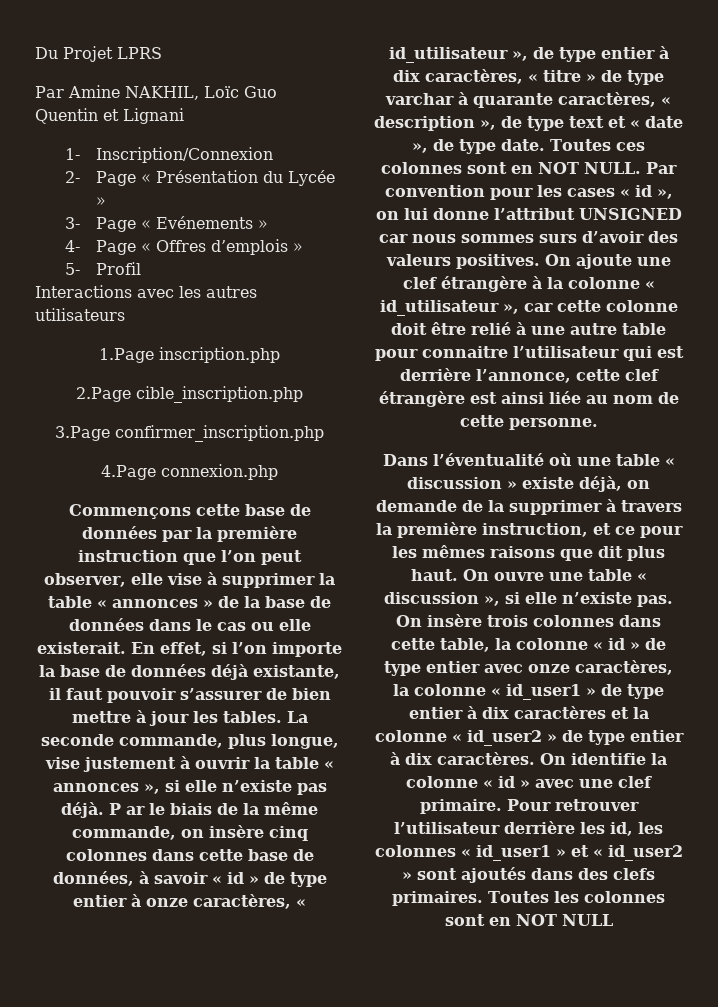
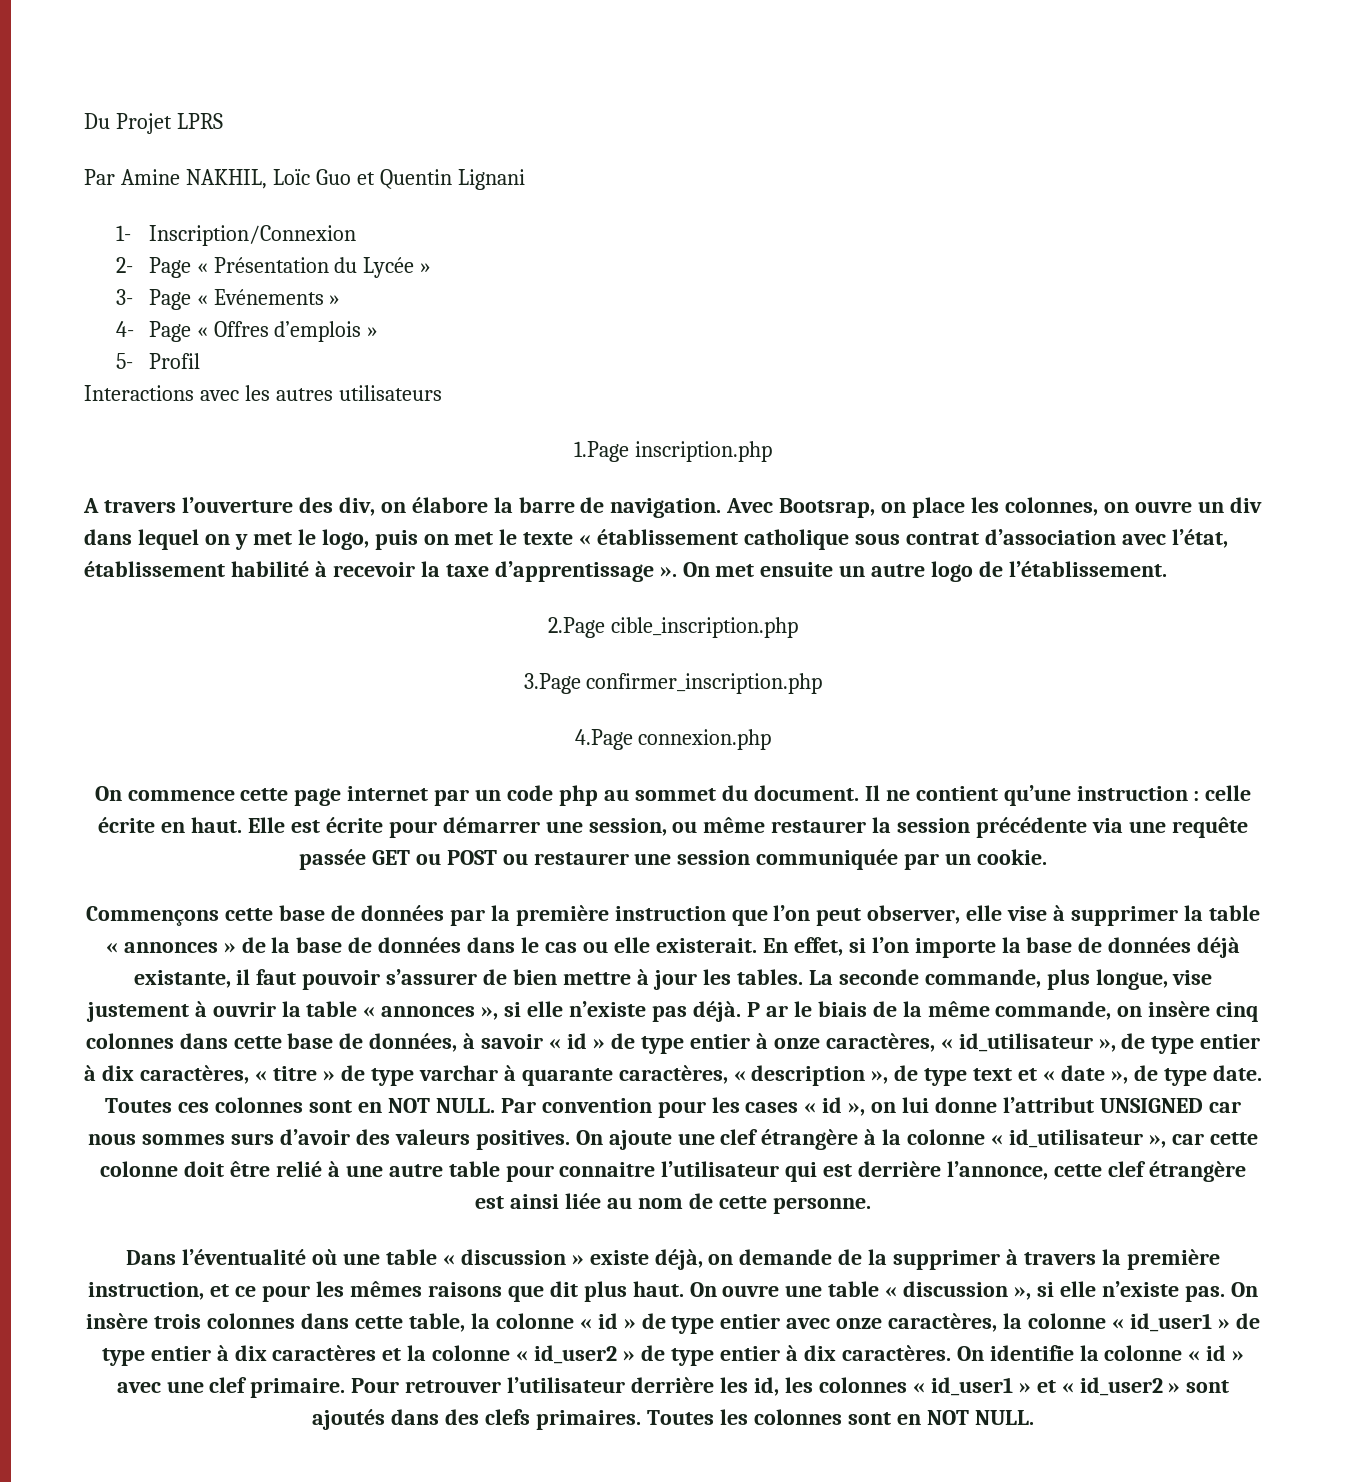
[35,108,119,124] Quentin et -> [356,169,452,189] et Quentin
(280, 355) none -> [83,497,1262,518] [84,529,1228,550] [84,561,1168,582] // A travers l’ouverture des div, on élabore la barre de navigation. Avec Bootsrap, on place les colonnes, on ouvre un div dans lequel on y met le logo, puis on met le texte « établissement catholique sous contrat d’association avec l’état, établissement habilité à recevoir la taxe d’apprentissage ». On met ensuite un autre logo de l’établissement.
(278, 472) none -> [94,785,1252,806] [98,817,1248,838] [298,849,1048,870] // On commence cette page internet par un code php au sommet du document. Il ne contient qu’une instruction : celle écrite en haut. Elle est écrite pour démarrer une session, ou même restaurer la session précédente via une requête passée GET ou POST ou restaurer une session communiquée par un cookie.
[561,914,613,926] NULL -> [974,1410,1034,1425] NULL.

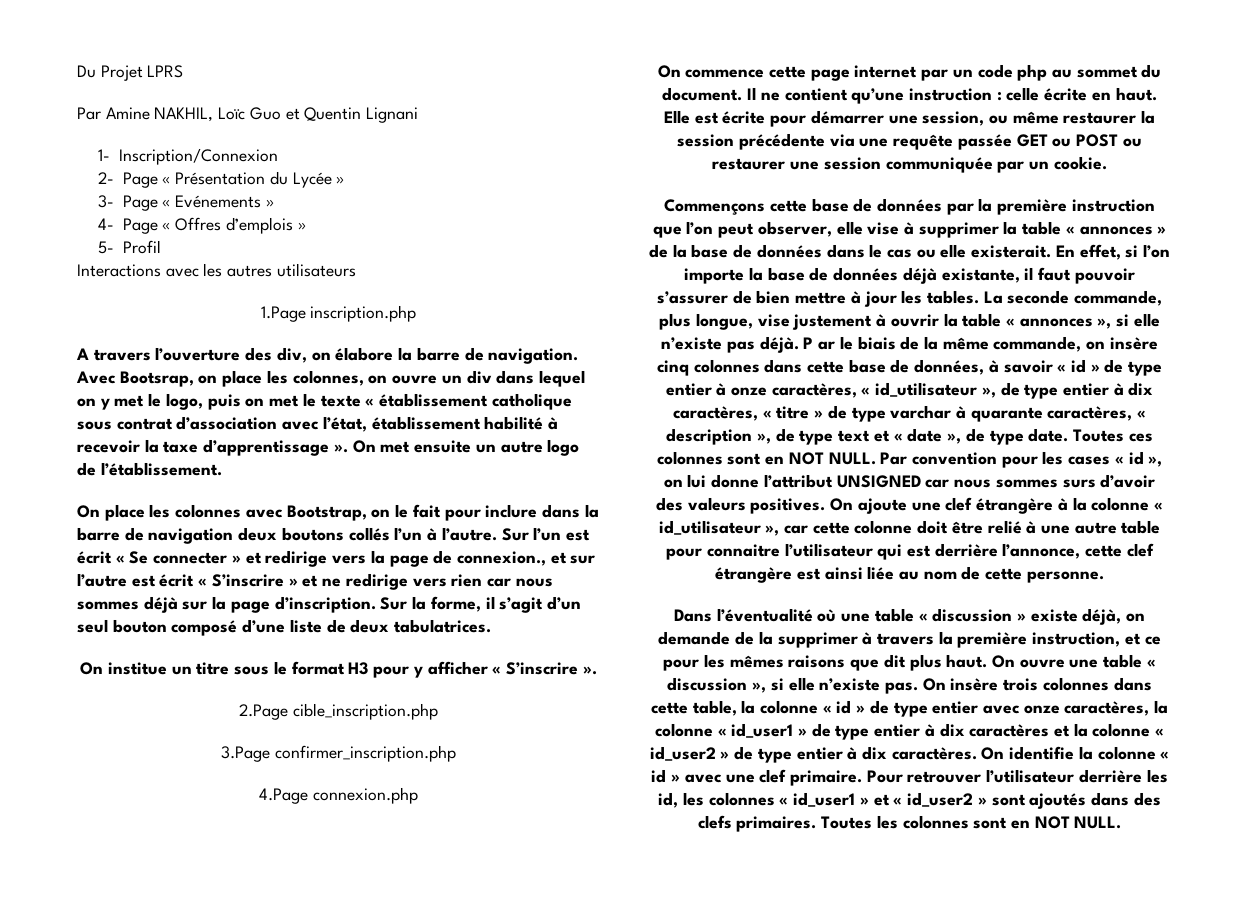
(1168, 569) none -> [77,504,599,521] [77,527,590,544] [77,550,596,567] [77,573,553,590] [77,596,581,613] [77,619,492,636] [80,661,597,678] // On place les colonnes avec Bootstrap, on le fait pour inclure dans la barre de navigation deux boutons collés l’un à l’autre. Sur l’un est écrit « Se connecter » et redirige vers la page de connexion., et sur l’autre est écrit « S’inscrire » et ne redirige vers rien car nous sommes déjà sur la page d’inscription. Sur la forme, il s’agit d’un seul bouton composé d’une liste de deux tabulatrices. // On institue un titre sous le format H3 pour y afficher « S’inscrire ».

